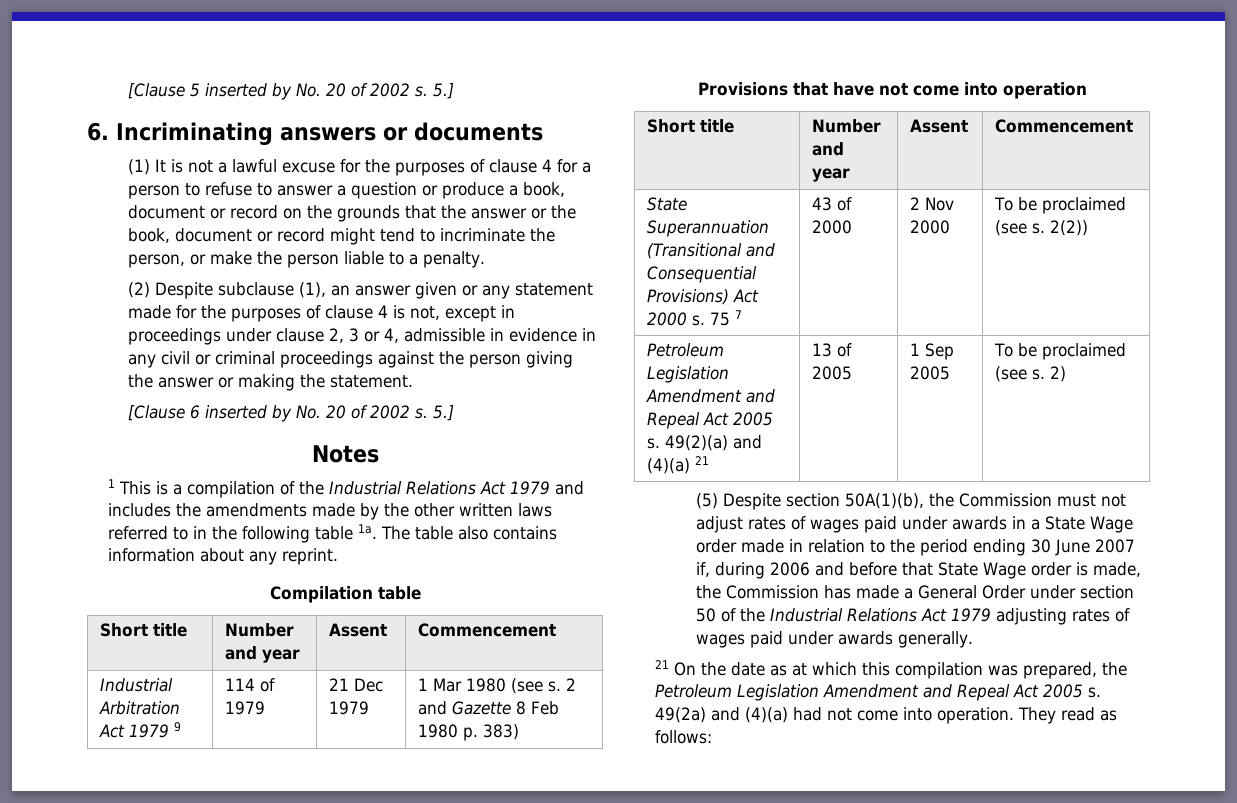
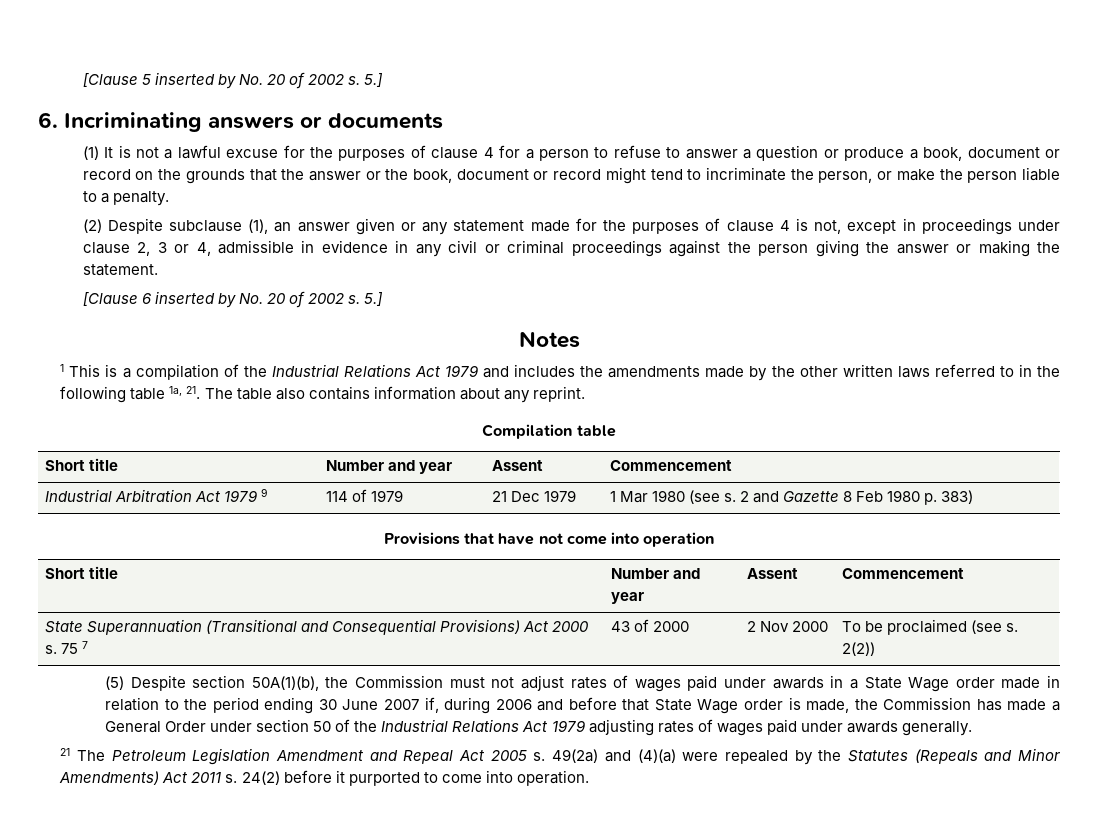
[357,524,377,539] 1a. -> [169,386,201,399] 1a, 21.
[646,343,724,357] [646,366,729,383] [645,389,775,403] [646,412,773,429] [646,435,762,451] [646,456,709,474] [811,343,852,357] [811,366,852,380] [909,343,954,360] [909,366,950,380] [993,343,1126,360] [994,366,1066,382] // Petroleum Legislation Amendment and Repeal Act 2005 s. 49(2)(a) and (4)(a) 21 | 13 of 2005 | 1 Sep 2005 | To be proclaimed (see s. 2) -> (875, 649) none
[673,662,1127,679] On the date as at which this compilation was prepared, the -> [77,750,106,761] The
[792,707,1117,724] [654,730,712,744] had not come into operation. They read as follows: -> [682,748,1061,765] [59,770,589,786] were repealed by the Statutes (Repeals and Minor Amendments) Act 2011 s. 24(2) before it purported to come into operation.

